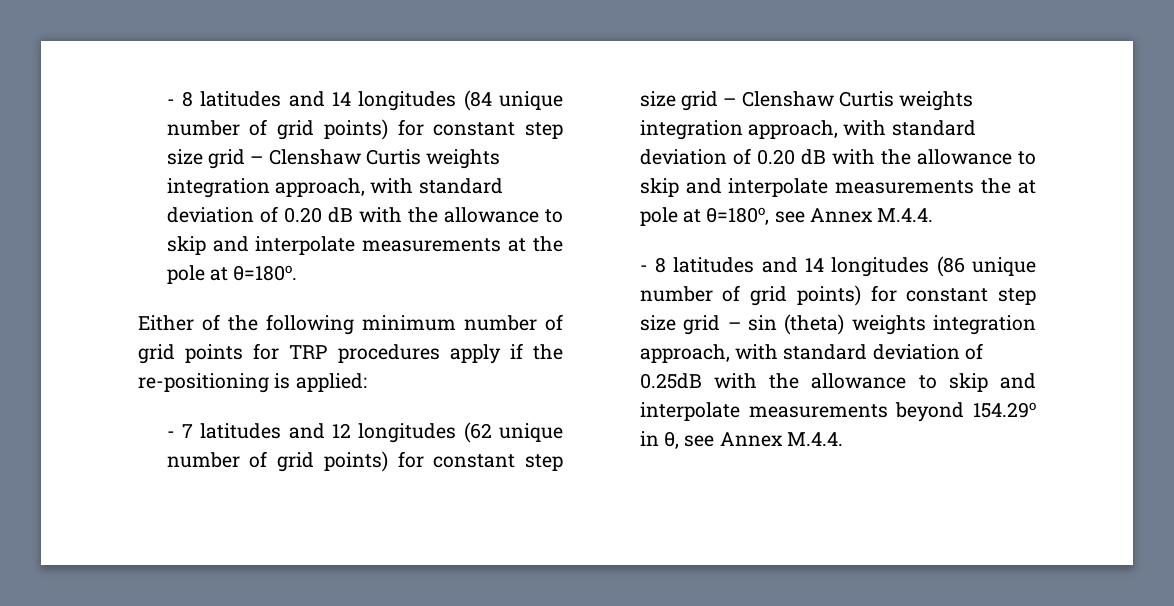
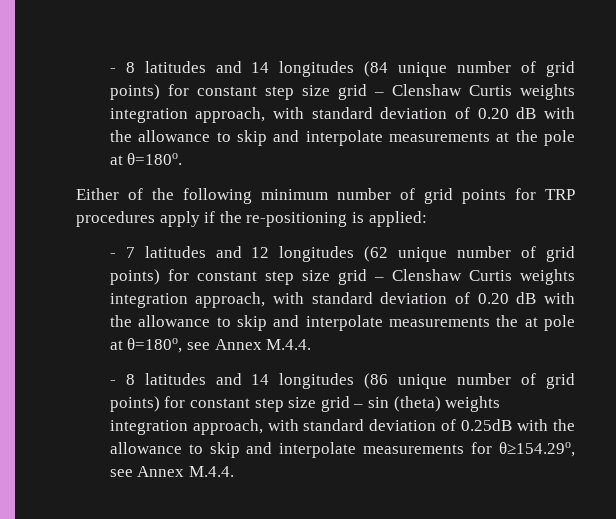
[895,402,1036,422] [639,431,680,449] beyond 154.29o in θ, -> [471,442,575,457] for θ≥154.29o,

